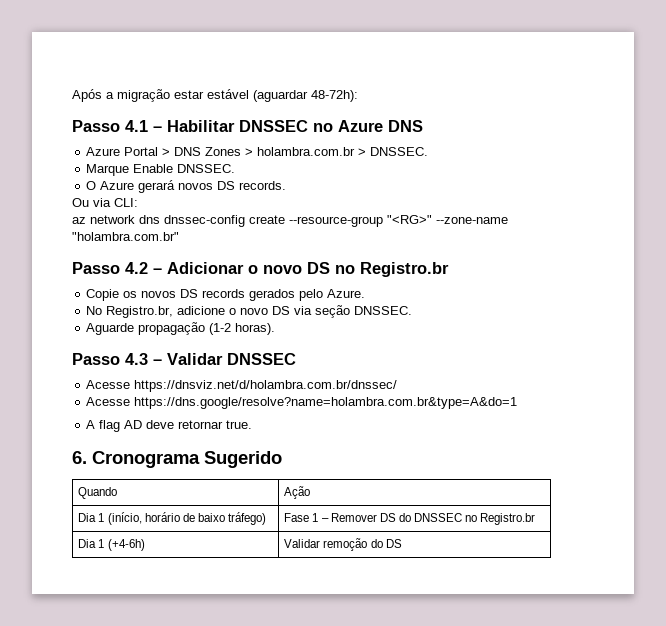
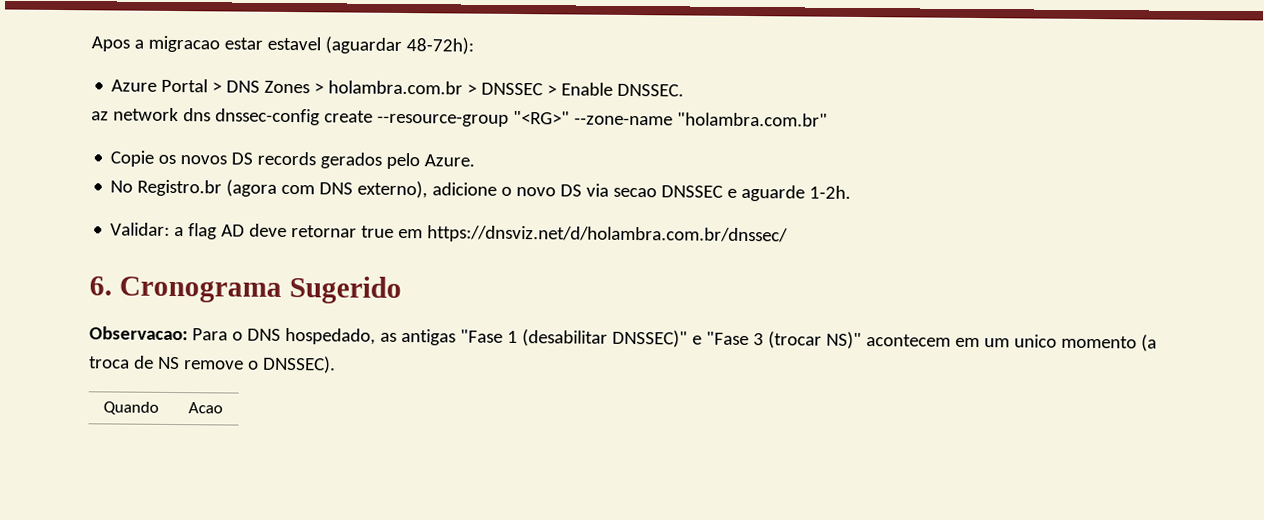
[72,89,358,102] [72,120,423,132] Após a migração estar estável (aguardar 48-72h): // Passo 4.1 – Habilitar DNSSEC no Azure DNS -> [91,35,474,55] Apos a migracao estar estavel (aguardar 48-72h):
[370,147,429,156] [86,164,130,176] DNSSEC. // Marque -> [481,82,558,96] DNSSEC >
[86,180,287,193] [72,198,138,207] // O Azure gerará novos DS records. // Ou via CLI: -> (685, 90) none
[72,262,449,277] // Passo 4.2 – Adicionar o novo DS no Registro.br -> (828, 119) none
[106,306,174,318] Registro.br, -> [137,179,429,199] Registro.br (agora com DNS externo),
[315,305,413,318] [86,322,276,335] [72,353,296,365] [86,380,398,392] [86,397,518,409] [86,420,96,429] seção DNSSEC. // Aguarde propagação (1-2 horas). // Passo 4.3 – Validar DNSSEC // Acesse https://dnsviz.net/d/holambra.com.br/dnssec/ // Acesse https://dns.google/resolve?name=holambra.com.br&type=A&do=1 // A -> [613,184,852,202] [110,222,185,237] secao DNSSEC e aguarde 1-2h. // Validar: a
[226,420,253,429] true. -> [361,225,789,245] true em https://dnsviz.net/d/holambra.com.br/dnssec/
[78,487,118,499] [284,486,311,499] [78,512,266,525] [284,513,536,525] [78,539,145,551] [284,538,402,551] // Quando | Ação // Dia 1 (início, horário de baixo tráfego) | Fase 1 – Remover DS do DNSSEC no Registro.br // Dia 1 (+4-6h) | Validar remoção do DS -> [89,326,1157,352] [89,355,336,374] [102,401,159,415] [187,402,223,414] // Observacao: Para o DNS hospedado, as antigas "Fase 1 (desabilitar DNSSEC)" e "Fase 3 (trocar NS)" acontecem em um unico momento (a troca de NS remove o DNSSEC). // Quando | Acao

